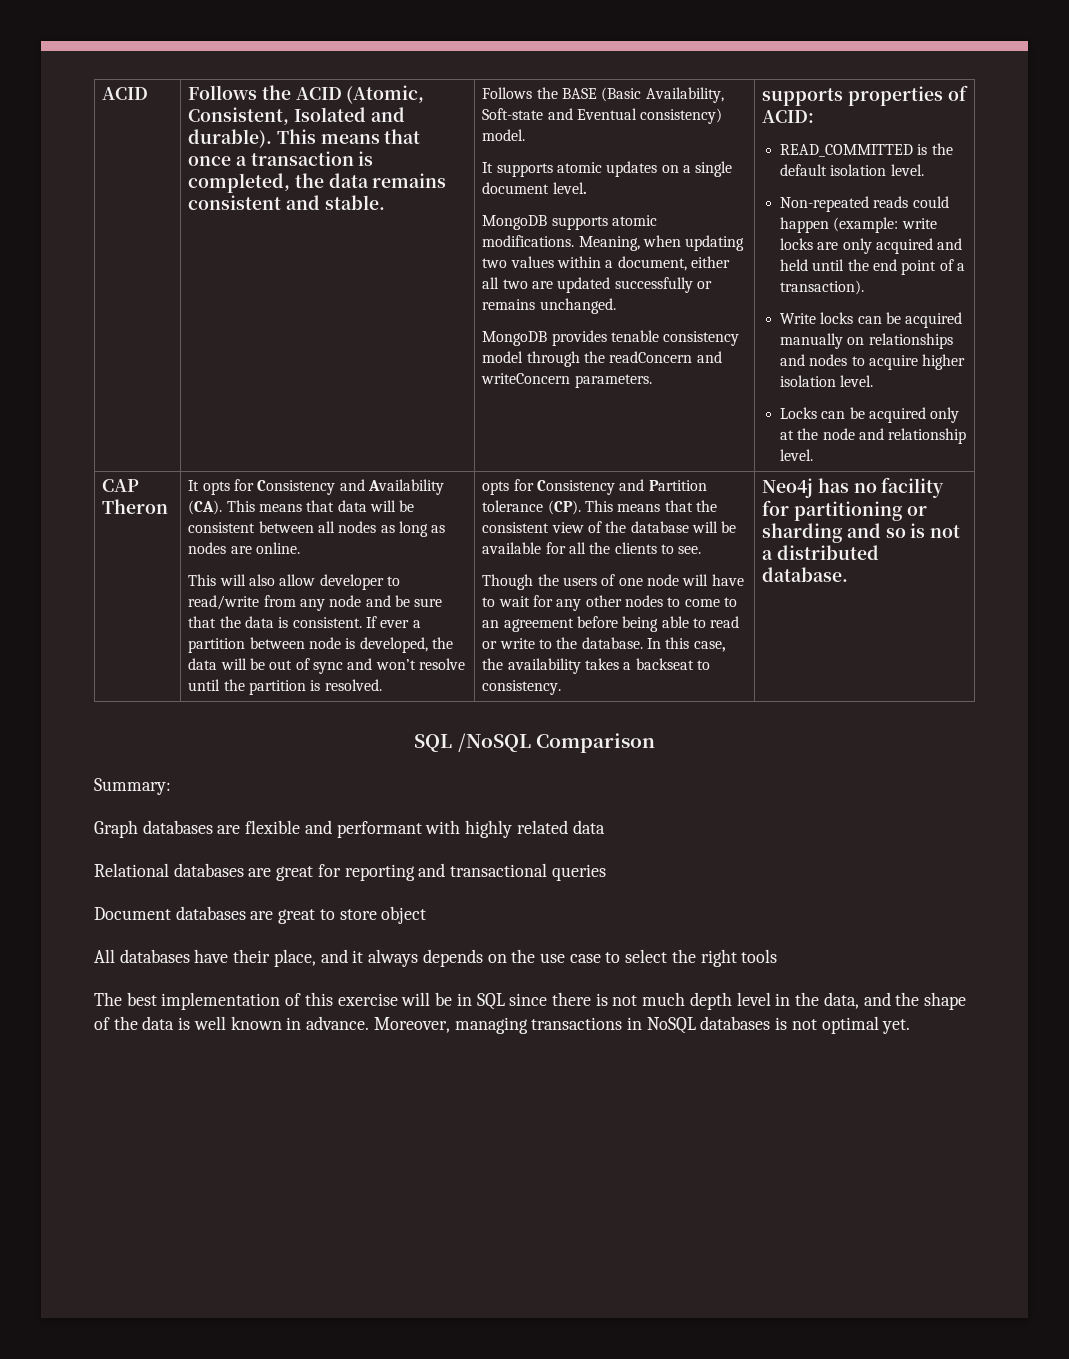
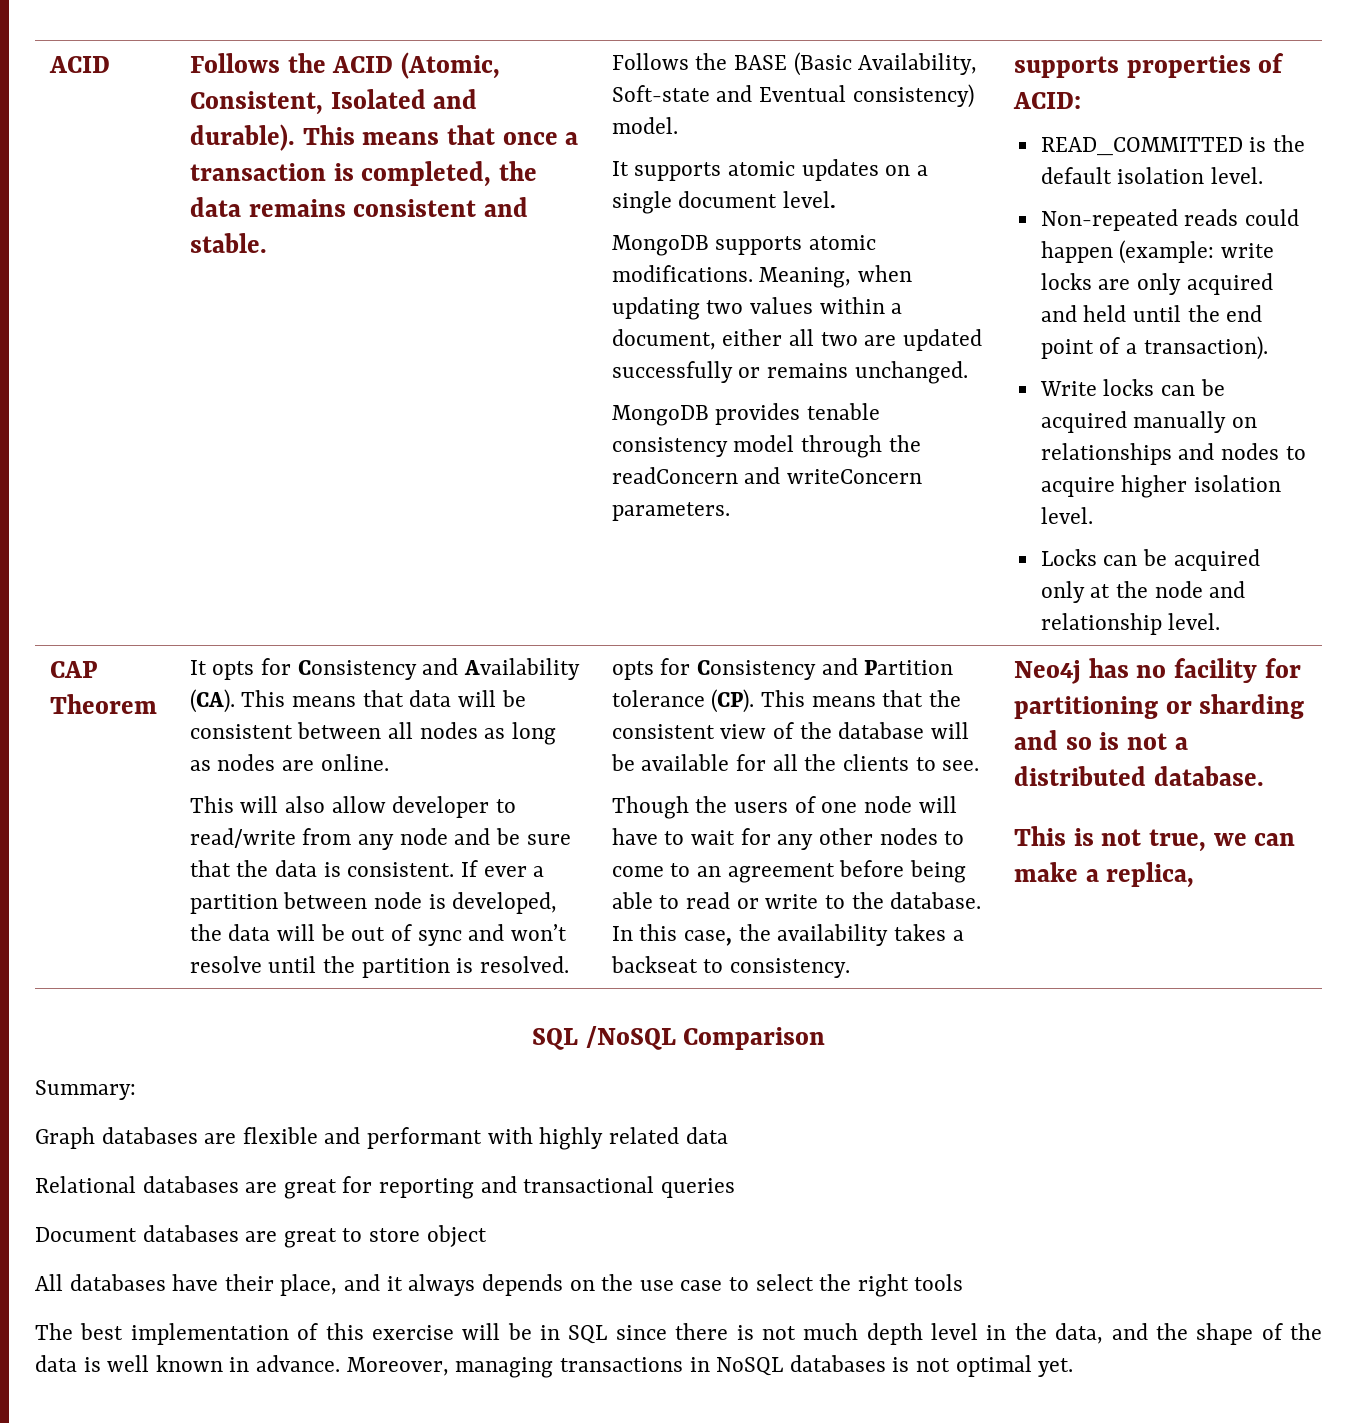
[102,499,169,514] Theron -> [49,694,157,714] Theorem
(849, 574) none -> [1013,826,1296,852] [1013,862,1195,888] // This is not true, we can make a replica,

